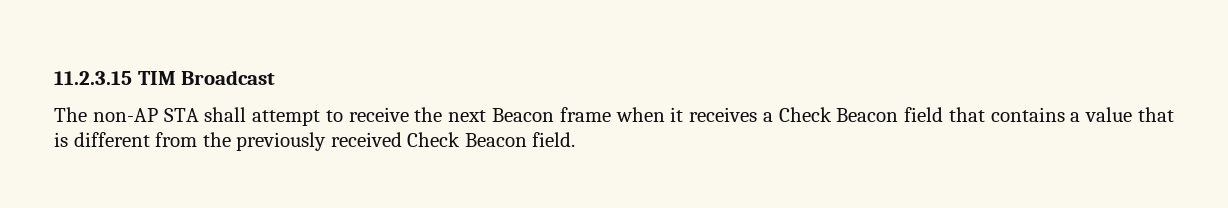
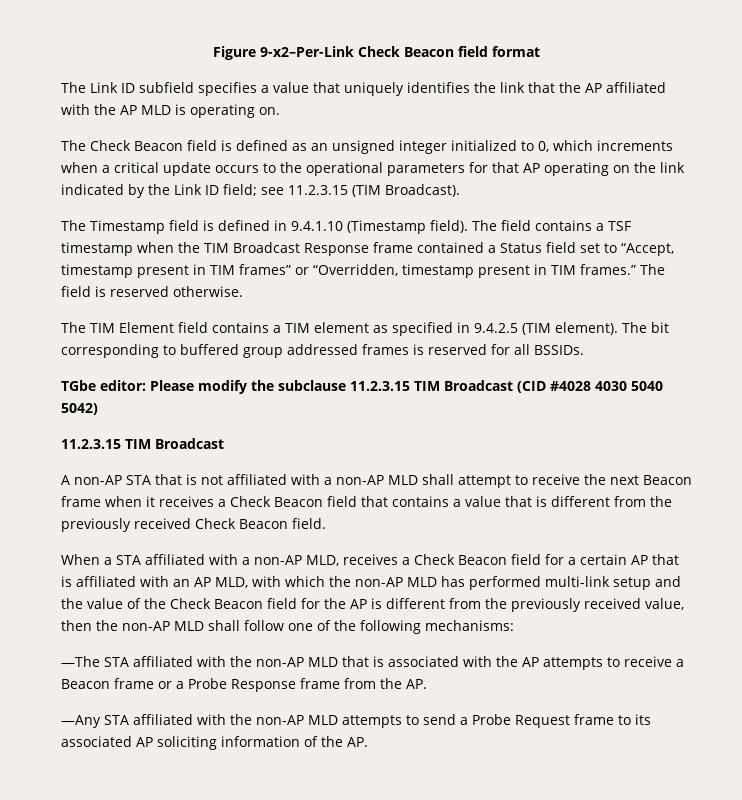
(54, 78) none -> [213,46,540,60] [61,82,666,96] [61,104,280,118] [61,140,673,154] [61,162,685,176] [61,184,460,198] [61,220,631,234] [61,242,674,256] [61,264,665,278] [61,286,243,297] [61,322,669,336] [61,344,584,358] [61,380,663,394] [61,403,98,415] Figure 9-x2–Per-Link Check Beacon field format // The Link ID subfield specifies a value that uniquely identifies the link that the AP affiliated with the AP MLD is operating on. // The Check Beacon field is defined as an unsigned integer initialized to 0, which increments when a critical update occurs to the operational parameters for that AP operating on the link indicated by the Link ID field; see 11.2.3.15 (TIM Broadcast). // The Timestamp field is defined in 9.4.1.10 (Timestamp field). The field contains a TSF timestamp when the TIM Broadcast Response frame contained a Status field set to “Accept, timestamp present in TIM frames” or “Overridden, timestamp present in TIM frames.” The field is reserved otherwise. // The TIM Element field contains a TIM element as specified in 9.4.2.5 (TIM element). The bit corresponding to buffered group addressed frames is reserved for all BSSIDs. // TGbe editor: Please modify the subclause 11.2.3.15 TIM Broadcast (CID #4028 4030 5040 5042) //
[54,107,87,122] The -> [61,475,70,485] A
(199, 115) none -> [154,474,418,485] that is not affiliated with a non-AP MLD
(576, 139) none -> [61,554,679,566] [61,576,681,590] [61,598,684,612] [61,620,514,634] [61,656,684,670] [61,678,427,692] [61,714,651,728] [61,736,368,750] // When a STA affiliated with a non-AP MLD, receives a Check Beacon field for a certain AP that is affiliated with an AP MLD, with which the non-AP MLD has performed multi-link setup and the value of the Check Beacon field for the AP is different from the previously received value, then the non-AP MLD shall follow one of the following mechanisms: // —The STA affiliated with the non-AP MLD that is associated with the AP attempts to receive a Beacon frame or a Probe Response frame from the AP. // —Any STA affiliated with the non-AP MLD attempts to send a Probe Request frame to its associated AP soliciting information of the AP.

